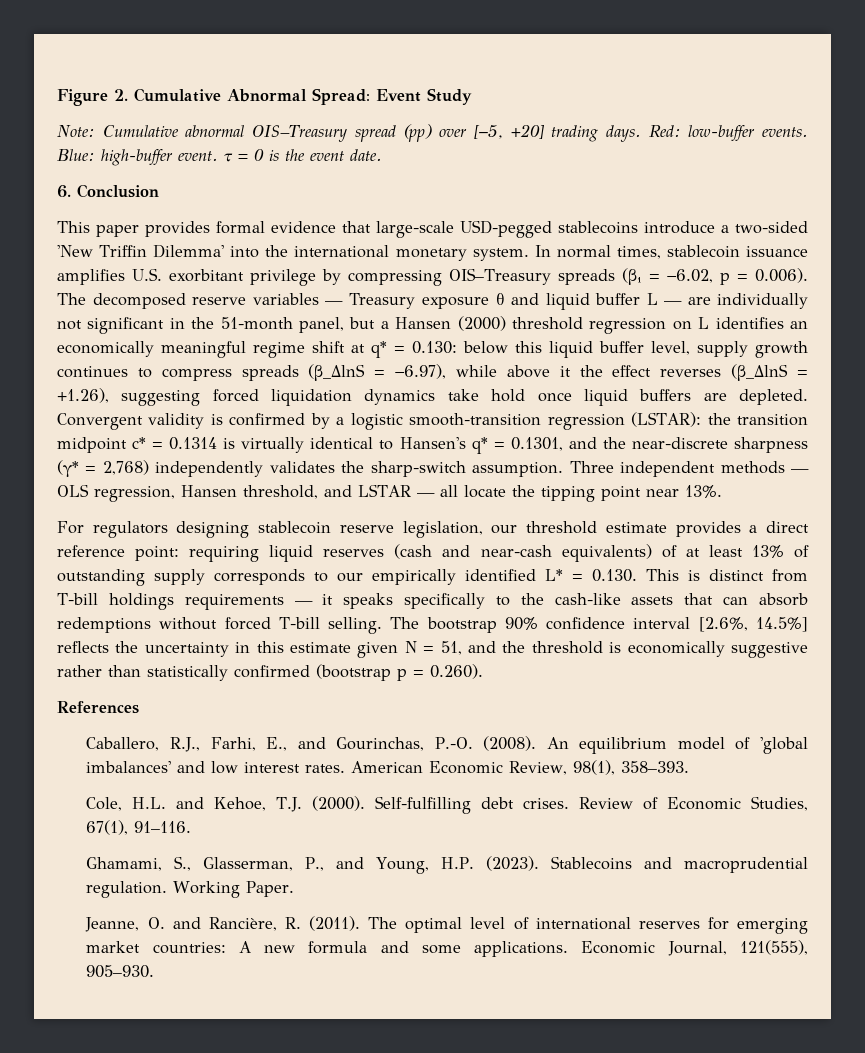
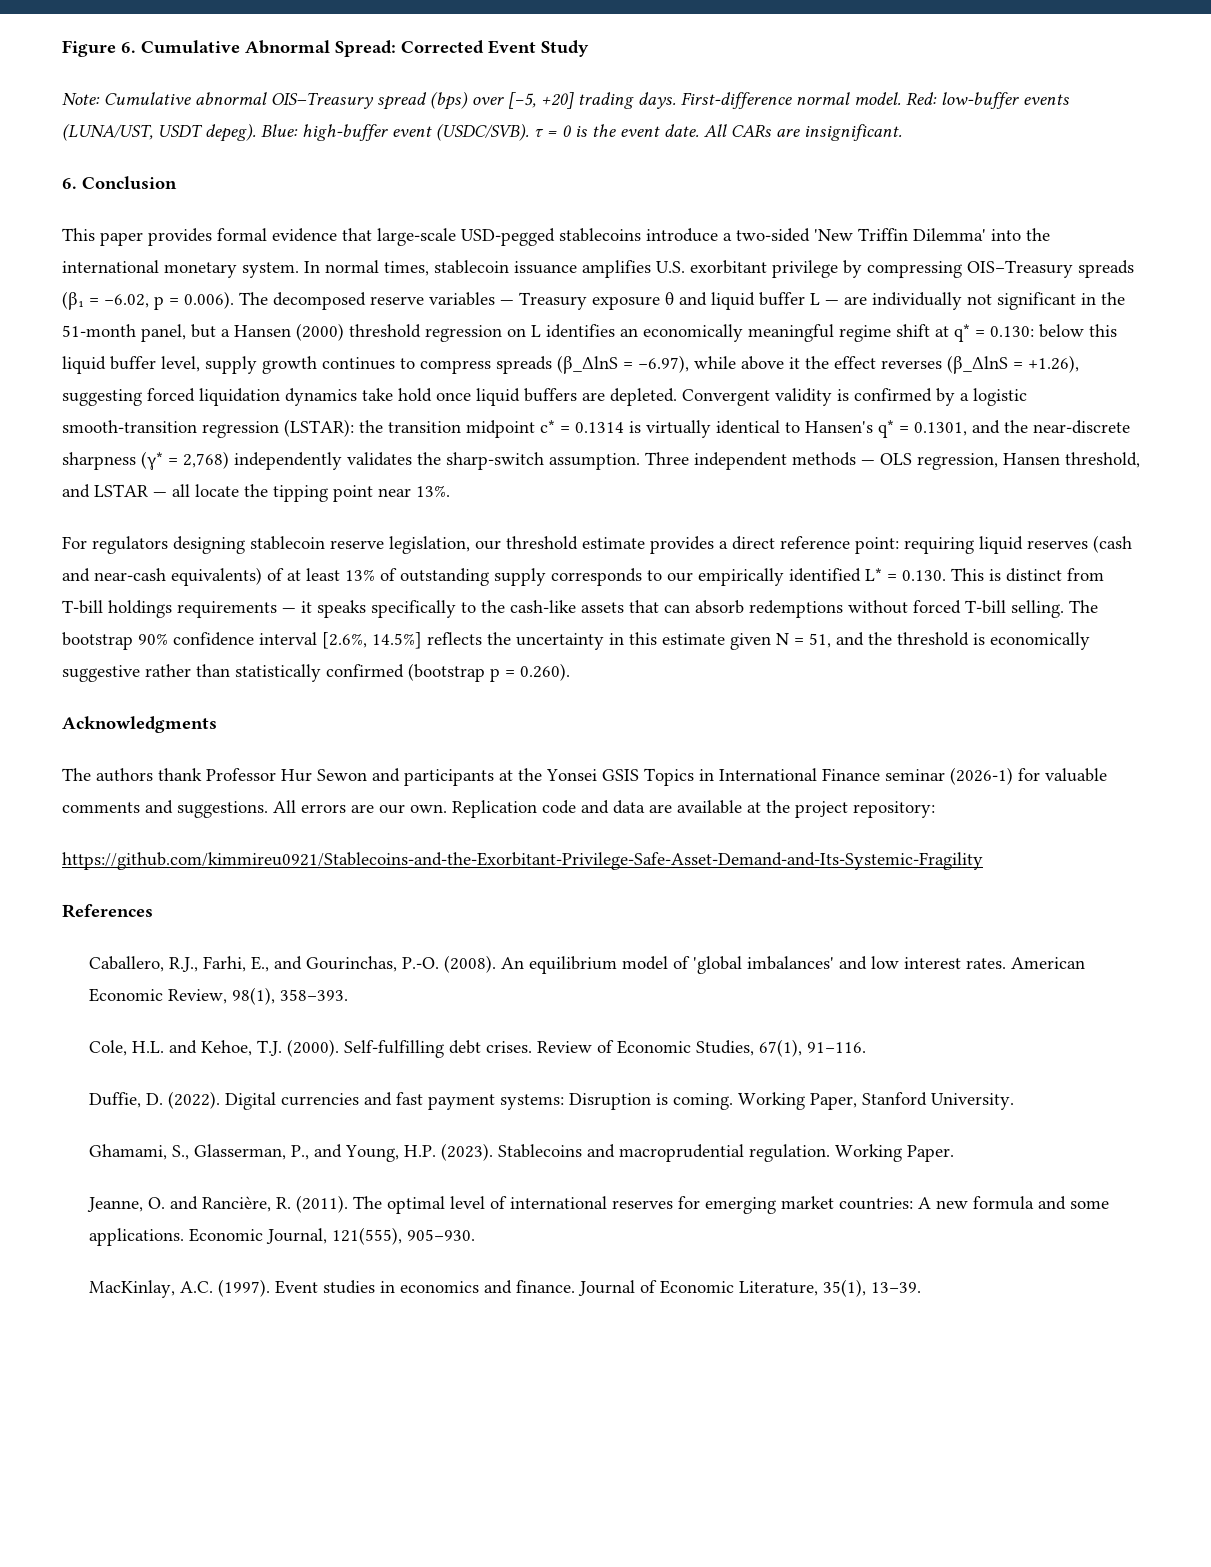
[114,89,128,101] 2. -> [121,42,136,53] 6.
(370, 96) none -> [401,40,484,54] Corrected
[403,124,433,142] (pp) -> [430,91,468,110] (bps)
[648,125,809,142] [57,149,218,166] Red: low-buffer events. Blue: high-buffer event. -> [681,92,1069,109] [62,123,529,142] First-difference normal model. Red: low-buffer events (LUNA/UST, USDT depeg). Blue: high-buffer event (USDC/SVB).
(382, 155) none -> [704,124,902,141] All CARs are insignificant.
(483, 671) none -> [62,716,217,733] [62,767,1107,786] [62,800,935,818] [62,852,983,870] // Acknowledgments // The authors thank Professor Hur Sewon and participants at the Yonsei GSIS Topics in International Finance seminar (2026-1) for valuable comments and suggestions. All errors are our own. Replication code and data are available at the project repository: // https://github.com/kimmireu0921/Stablecoins-and-the-Exorbitant-Privilege-Safe-Asset-Demand-and-Its-Systemic-Fragility
(192, 827) none -> [88,1091,1014,1110] // Duffie, D. (2022). Digital currencies and fast payment systems: Disruption is coming. Working Paper, Stanford University.
(155, 971) none -> [88,1279,921,1298] // MacKinlay, A.C. (1997). Event studies in economics and finance. Journal of Economic Literature, 35(1), 13–39.

